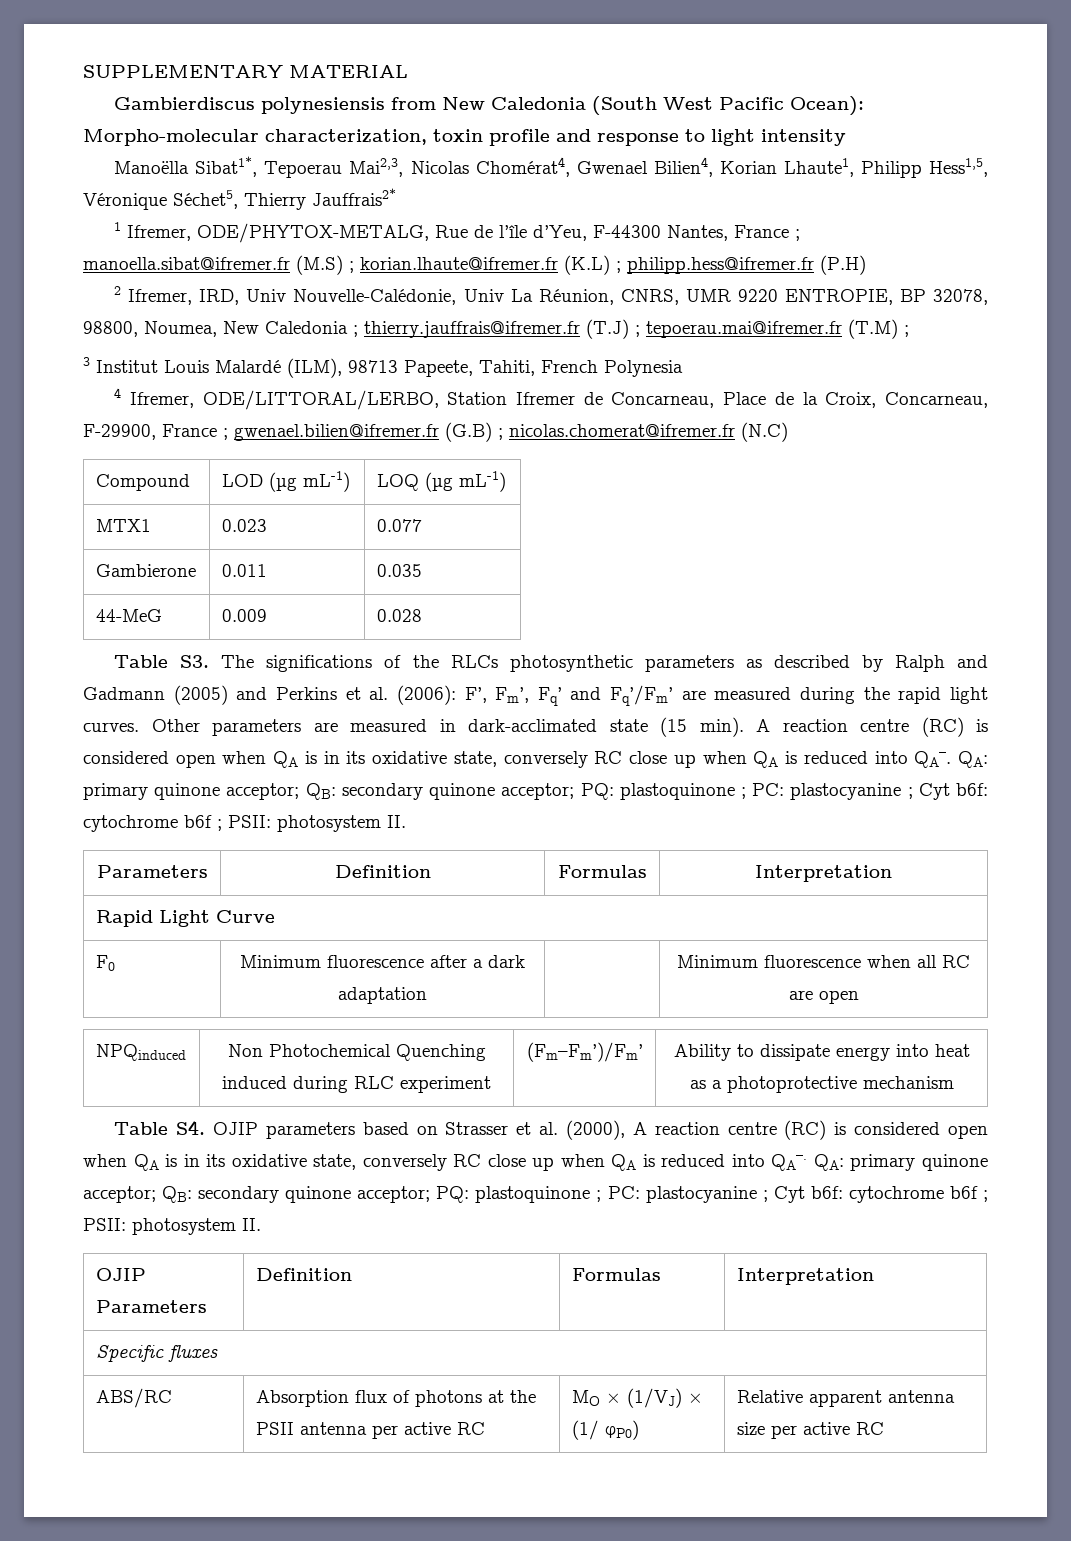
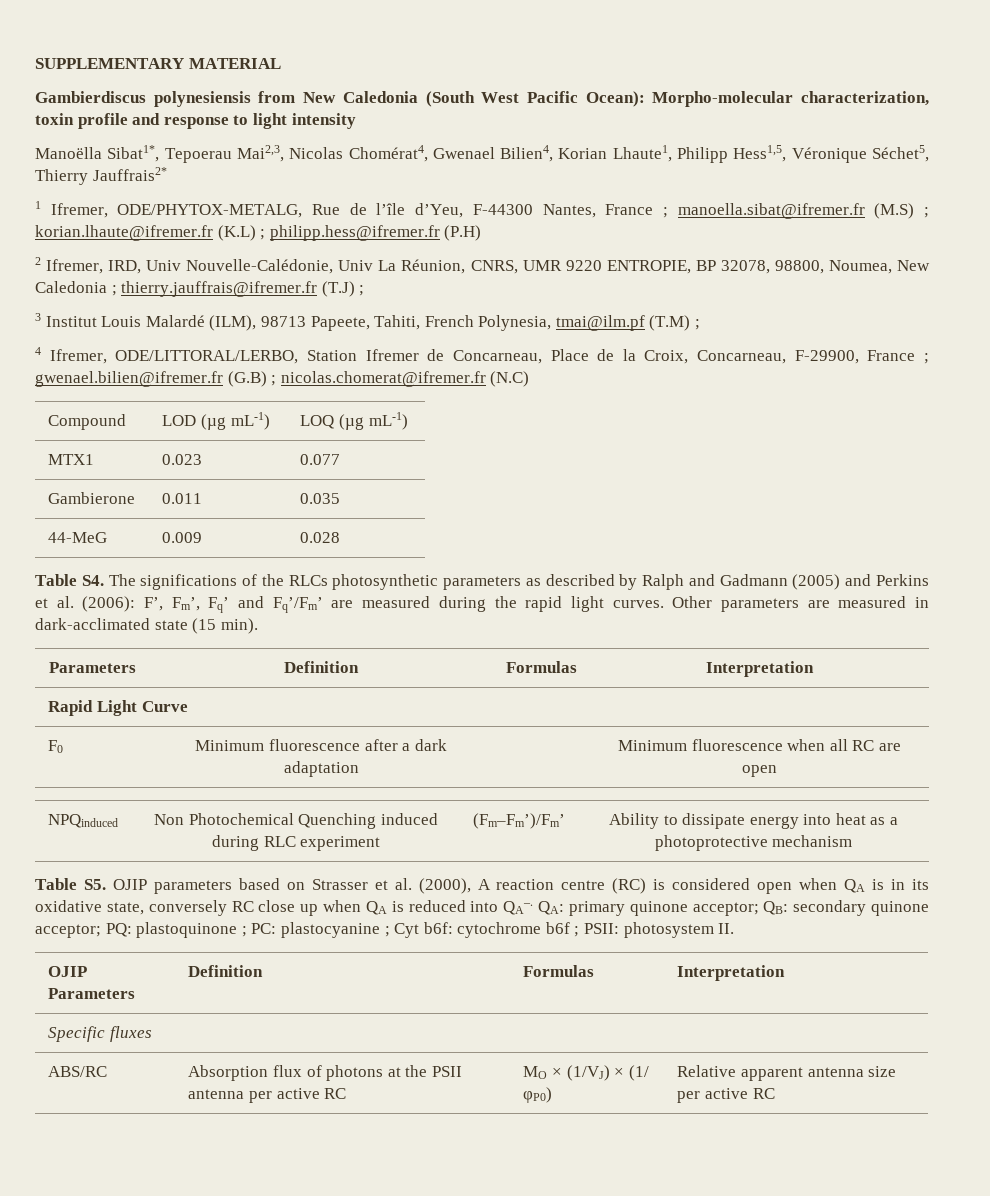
[646,319,909,339] tepoerau.mai@ifremer.fr (T.M) ; -> (365, 290) none
[604,360,683,377] Polynesia -> [478,315,701,331] Polynesia, tmai@ilm.pf (T.M) ;
[180,655,210,668] S3. -> [81,575,104,586] S4.
[756,717,988,737] [83,751,988,768] [83,783,988,800] [83,815,406,832] A reaction centre (RC) is considered open when QA is in its oxidative state, conversely RC close up when QA is reduced into QA–. QA: primary quinone acceptor; QB: secondary quinone acceptor; PQ: plastoquinone ; PC: plastocyanine ; Cyt b6f: cytochrome b6f ; PSII: photosystem II. -> (258, 626) none
[176,1120,206,1135] S4. -> [83,879,106,890] S5.

